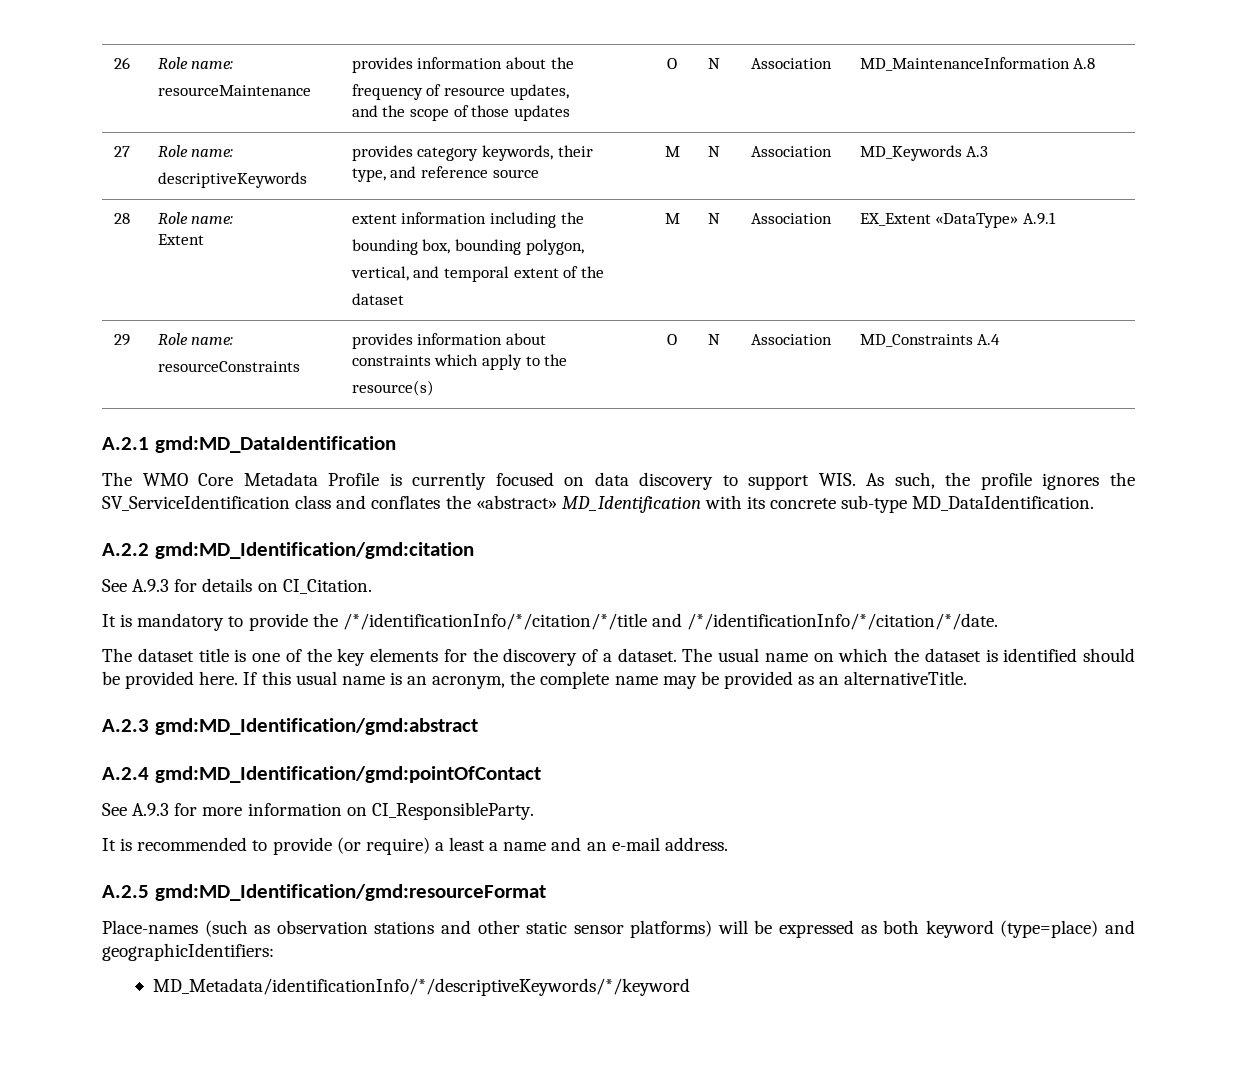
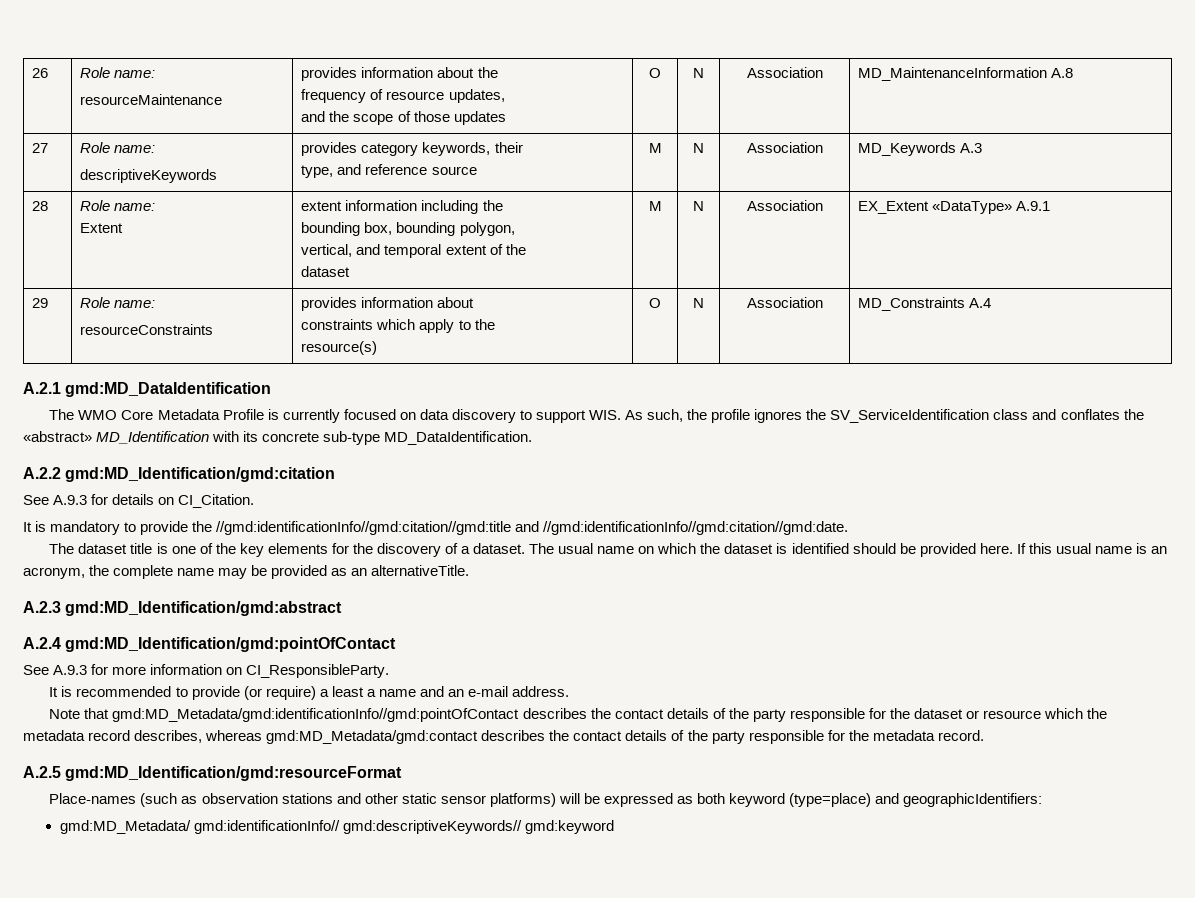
[342,613,999,630] /*/identificationInfo/*/citation/*/title and /*/identificationInfo/*/citation/*/date. -> [216,521,849,535] //gmd:identificationInfo//gmd:citation//gmd:title and //gmd:identificationInfo//gmd:citation//gmd:date.
(728, 844) none -> [49,708,1108,722] [23,730,984,744] // Note that gmd:MD_Metadata/gmd:identificationInfo//gmd:pointOfContact describes the contact details of the party responsible for the dataset or resource which the metadata record describes, whereas gmd:MD_Metadata/gmd:contact describes the contact details of the party responsible for the metadata record.
[153,978,691,996] MD_Metadata/identificationInfo/*/descriptiveKeywords/*/keyword -> [59,820,614,834] gmd:MD_Metadata/ gmd:identificationInfo// gmd:descriptiveKeywords// gmd:keyword

